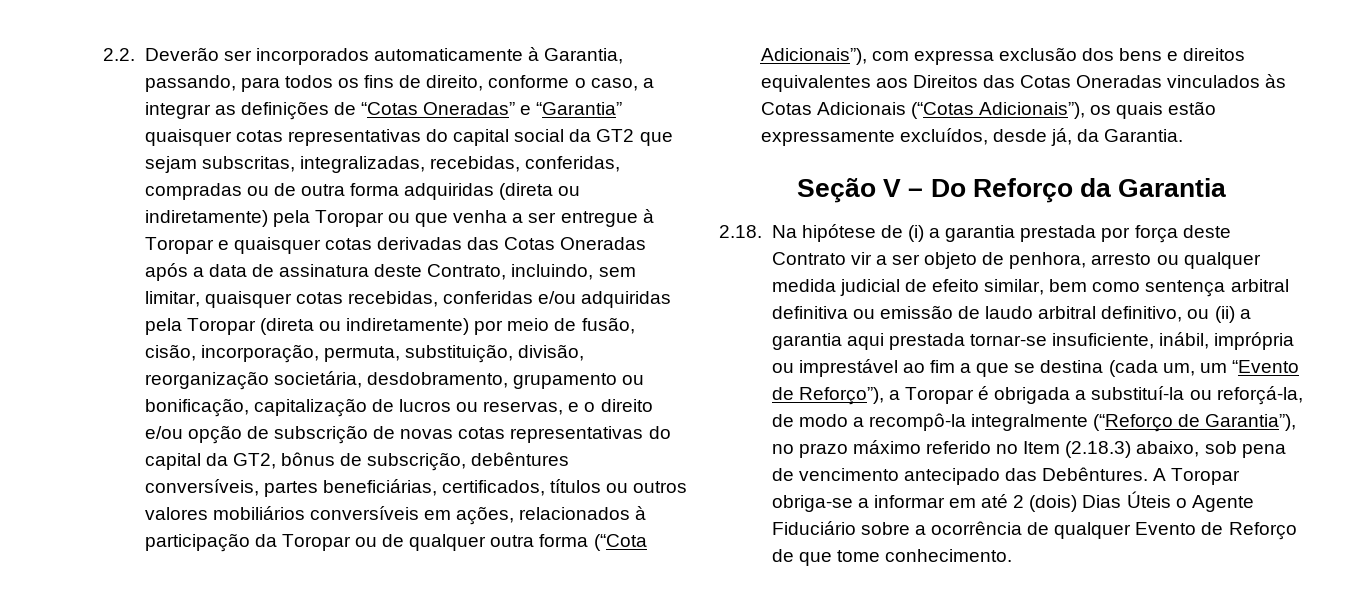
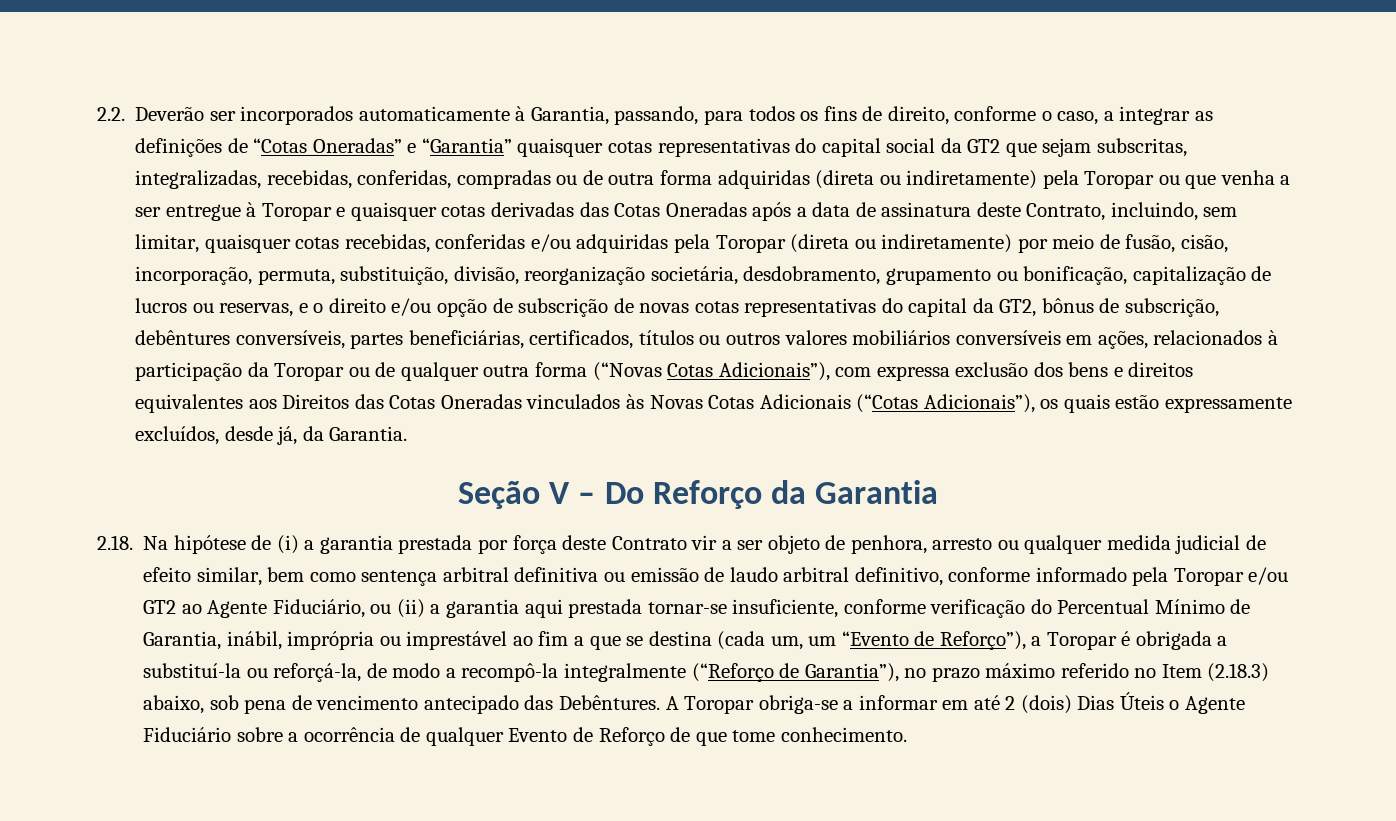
[593,534,647,551] (“Cota -> [592,362,714,381] (“Novas Cotas
(1287, 81) none -> [649,395,703,409] Novas
(1183, 314) none -> [948,567,1289,586] [143,599,365,618] conforme informado pela Toropar e/ou GT2 ao Agente Fiduciário,
(1155, 341) none -> [843,599,1251,618] [143,631,222,650] conforme verificação do Percentual Mínimo de Garantia,

